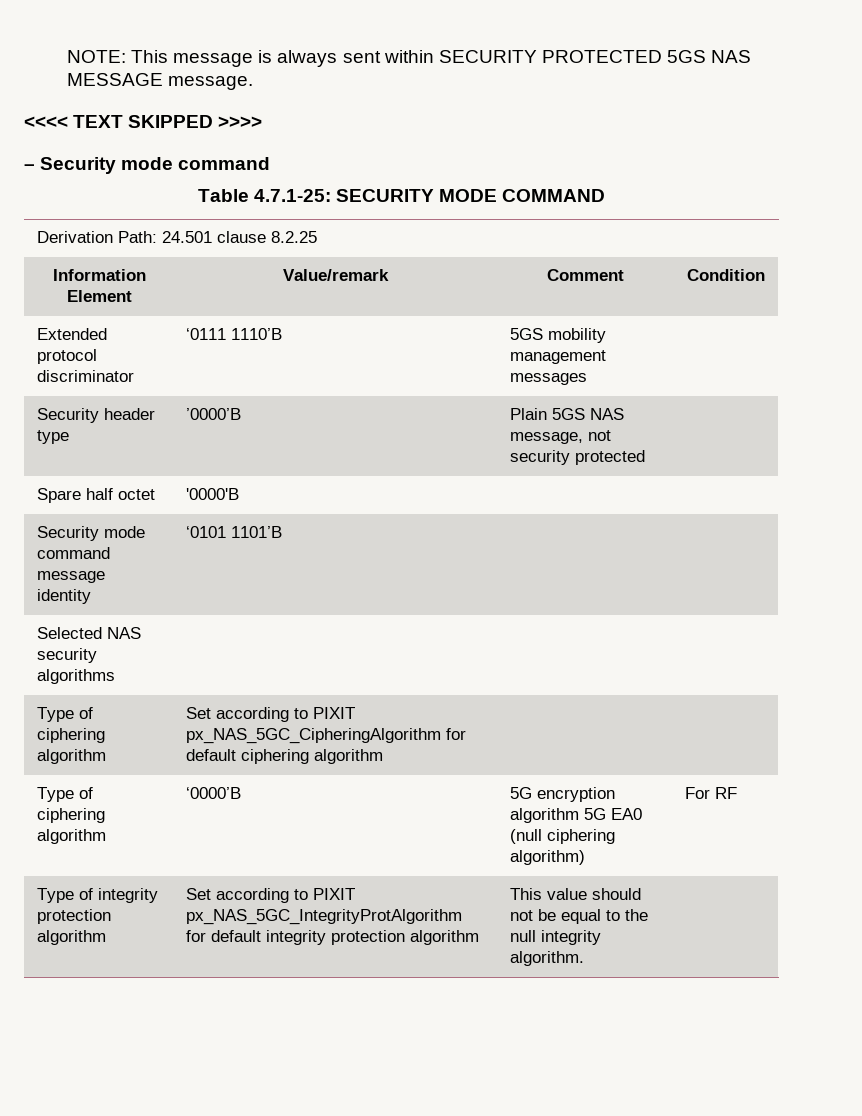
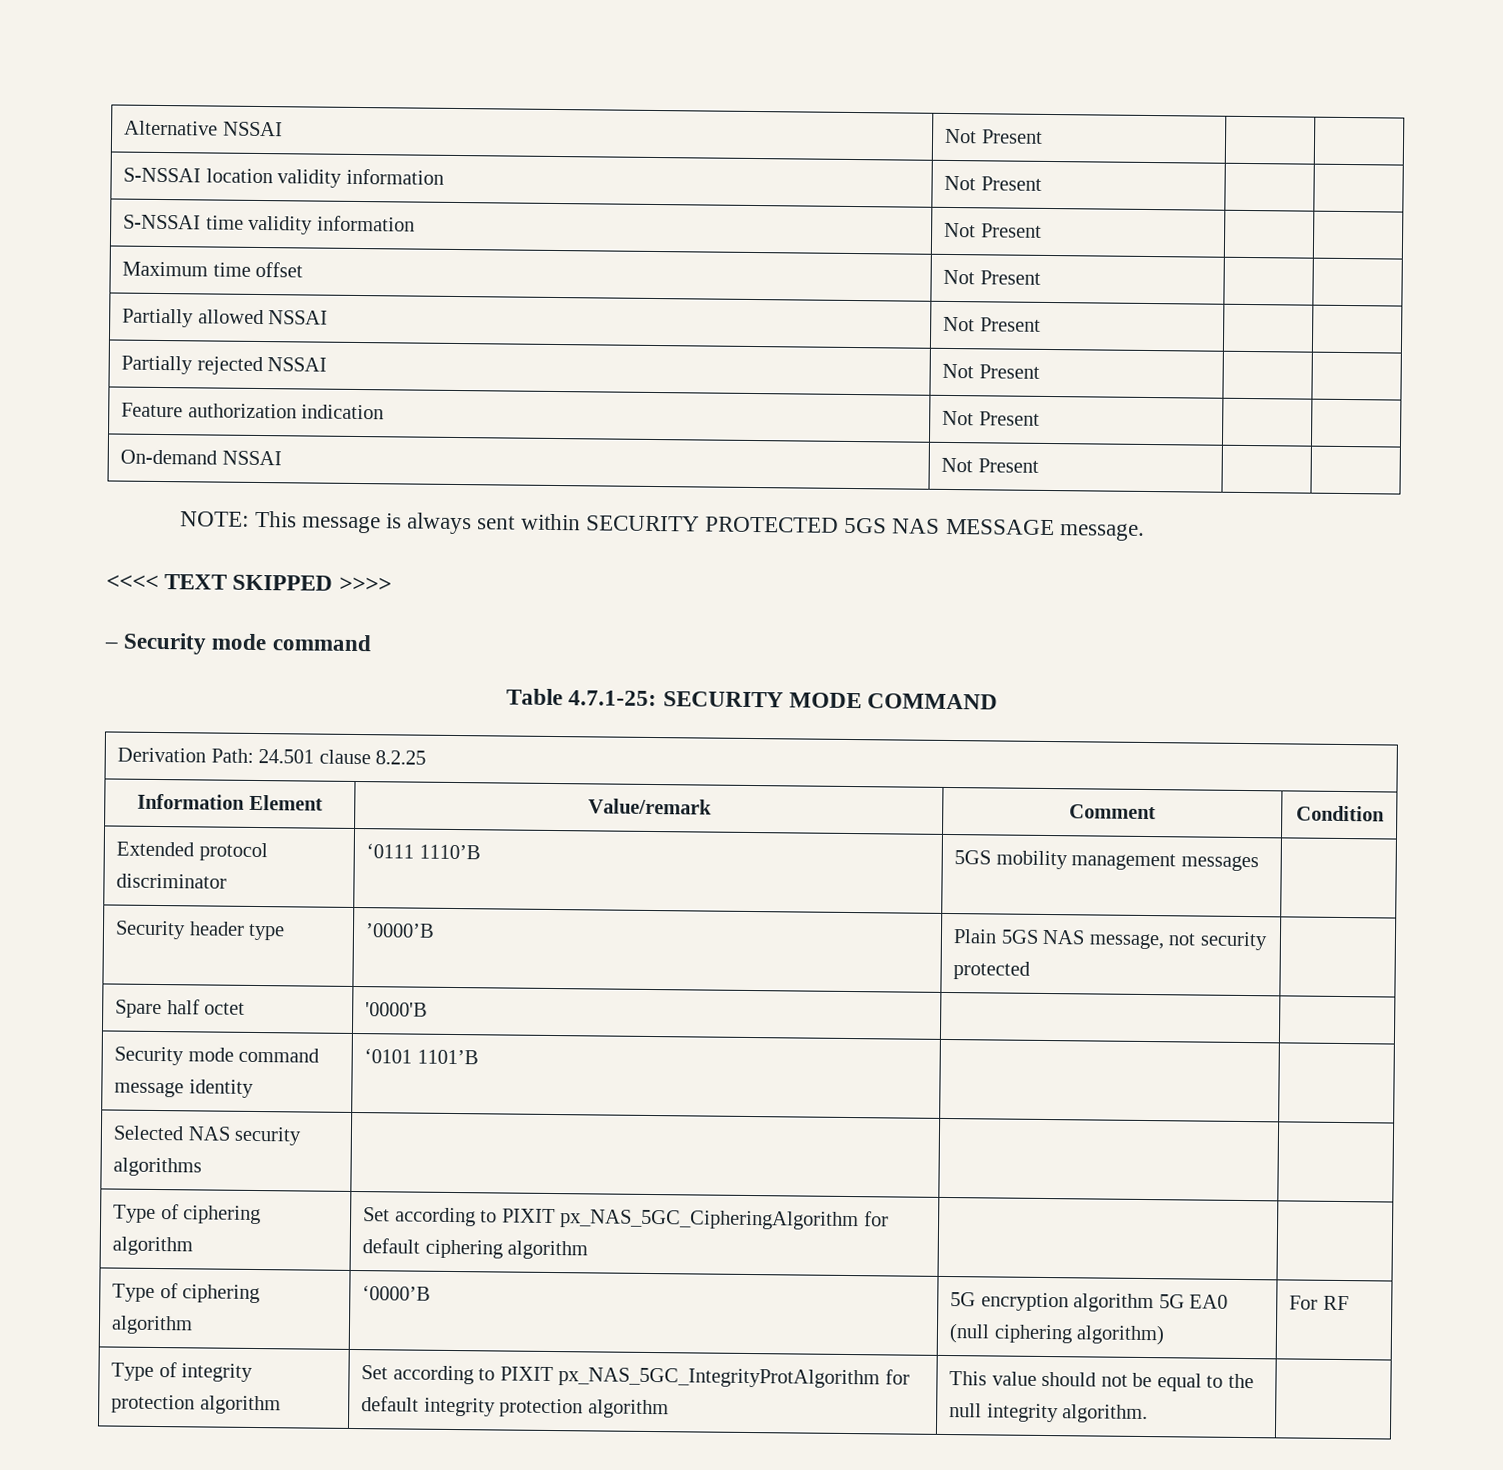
(66, 56) none -> [124,120,283,137] [945,128,1043,144] [123,167,444,188] [944,175,1042,191] [123,214,415,235] [944,222,1042,238] [122,261,304,278] [943,269,1041,285] [122,308,329,328] [943,316,1041,332] [121,355,328,376] [942,363,1040,379] [121,402,385,420] [942,410,1040,426] [120,449,282,466] [941,457,1039,473] Alternative NSSAI | Not Present | | // S-NSSAI location validity information | Not Present | | // S-NSSAI time validity information | Not Present | | // Maximum time offset | Not Present | | // Partially allowed NSSAI | Not Present | | // Partially rejected NSSAI | Not Present | | // Feature authorization indication | Not Present | | // On-demand NSSAI | Not Present | | //

